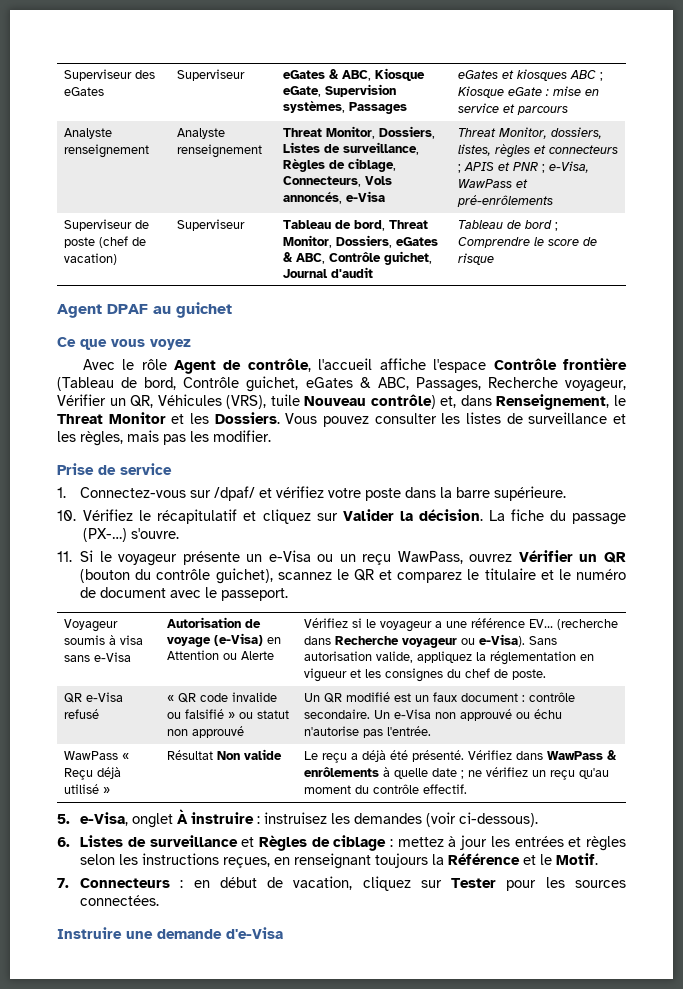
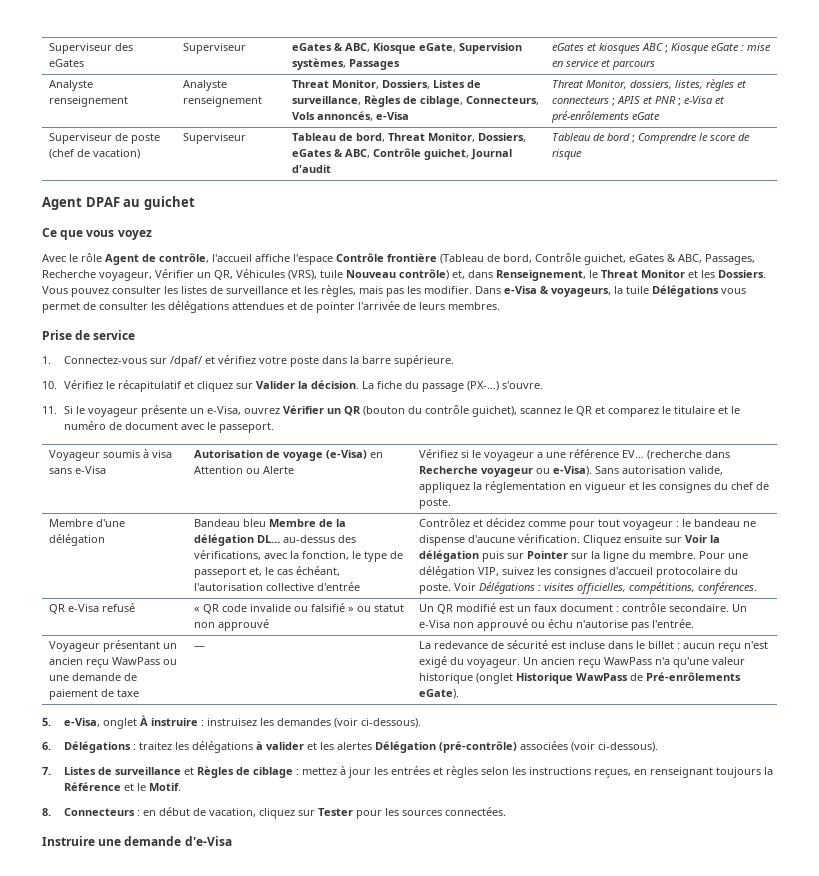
[549,161,590,173] [458,179,513,188] e-Visa, WawPass -> [683,96,713,104] e-Visa
(554, 201) none -> [631,112,660,120] eGate
(271, 436) none -> [475,285,746,297] [42,301,500,313] Dans e-Visa & voyageurs, la tuile Délégations vous permet de consulter les délégations attendues et de pointer l'arrivée de leurs membres.
[268,550,463,565] e-Visa ou un reçu WawPass, -> [206,406,241,415] e-Visa,
(547, 674) none -> [48,519,125,527] [48,534,105,546] [193,519,346,527] [193,534,356,546] [193,550,403,562] [193,566,340,578] [193,582,360,591] [418,518,756,530] [418,534,720,546] [418,550,748,562] [418,566,738,578] [418,582,757,594] // Membre d'une délégation | Bandeau bleu Membre de la délégation DL… au-dessus des vérifications, avec la fonction, le type de passeport et, le cas échéant, l'autorisation collective d'entrée | Contrôlez et décidez comme pour tout voyageur : le bandeau ne dispense d'aucune vérification. Cliquez ensuite sur Voir la délégation puis sur Pointer sur la ligne du membre. Pour une délégation VIP, suivez les consignes d'accueil protocolaire du poste. Voir Délégations : visites officielles, compétitions, conférences.
[64,751,130,760] [64,767,122,780] [64,784,111,794] [167,749,283,760] [304,750,618,763] [304,767,610,780] [304,784,468,794] WawPass « Reçu déjà utilisé » | Résultat Non valide | Le reçu a déjà été présenté. Vérifiez dans WawPass & enrôlements à quelle date ; ne vérifiez un reçu qu'au moment du contrôle effectif. -> [48,640,177,652] [48,657,177,668] [48,673,137,681] [48,689,139,700] [193,646,205,649] [418,640,768,652] [418,656,745,668] [418,672,741,684] [418,689,459,699] Voyageur présentant un ancien reçu WawPass ou une demande de paiement de taxe | — | La redevance de sécurité est incluse dans le billet : aucun reçu n'est exigé du voyageur. Un ancien reçu WawPass n'a qu'une valeur historique (onglet Historique WawPass de Pré-enrôlements eGate).
(70, 842) none -> [63,741,658,753] [42,767,51,775] Délégations : traitez les délégations à valider et les alertes Délégation (pré-contrôle) associées (voir ci-dessous). // 7.
[57,878,69,888] 7. -> [42,808,51,816] 8.

